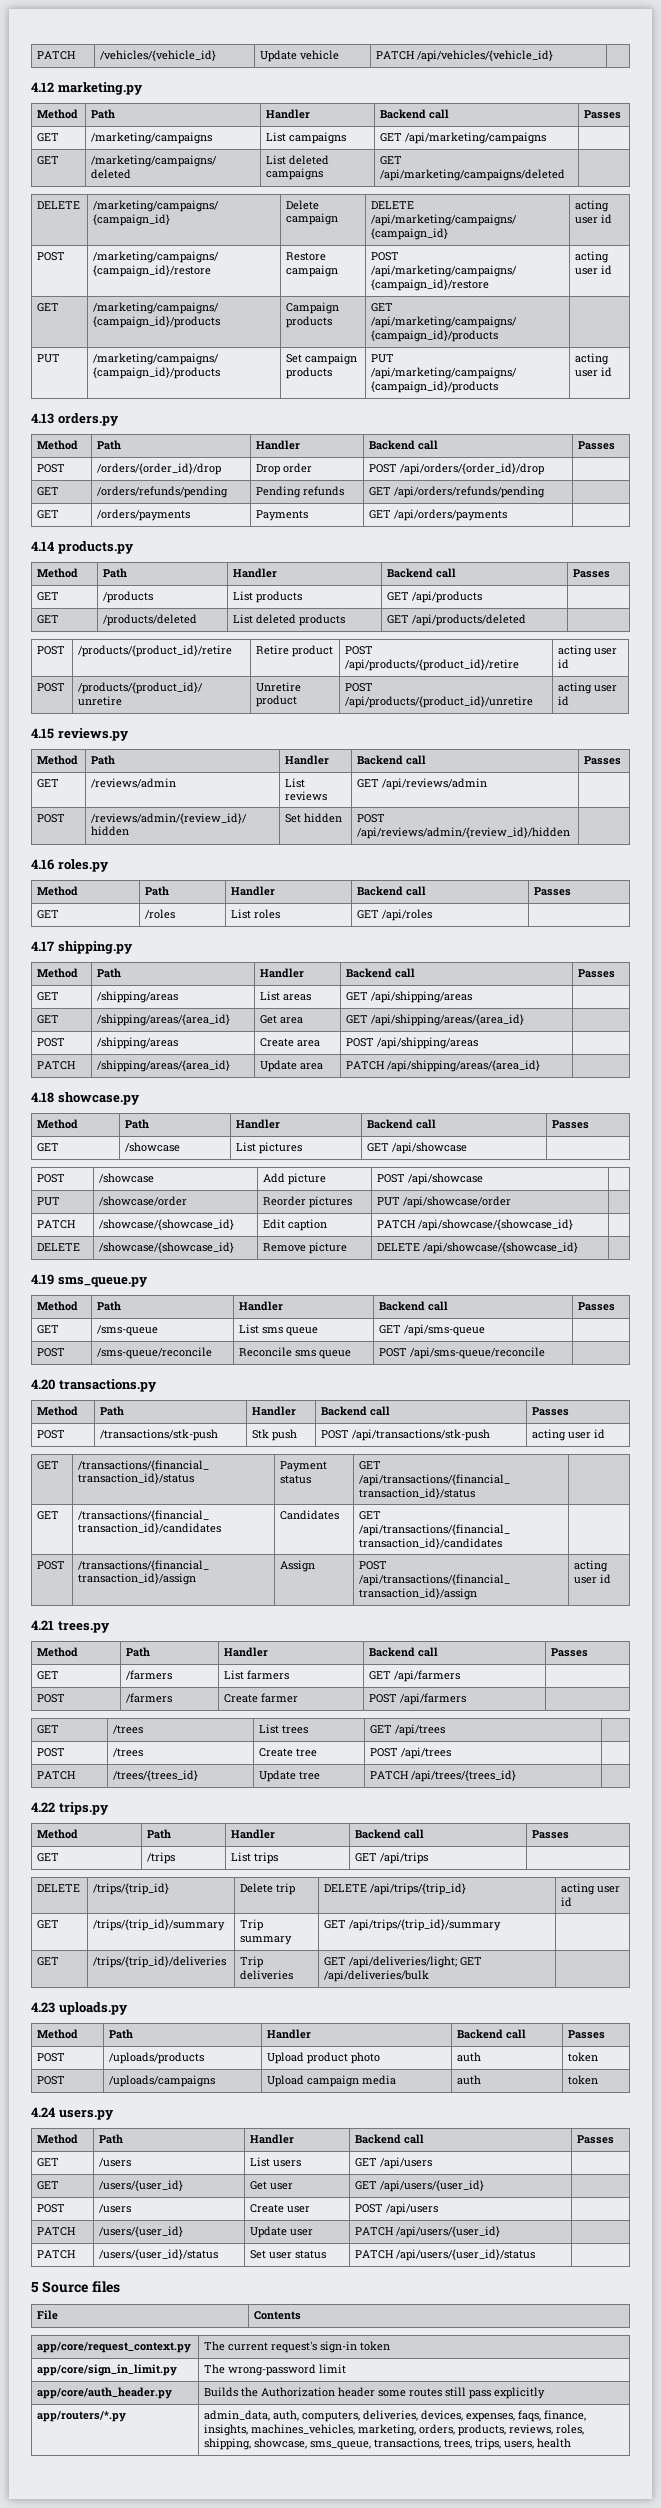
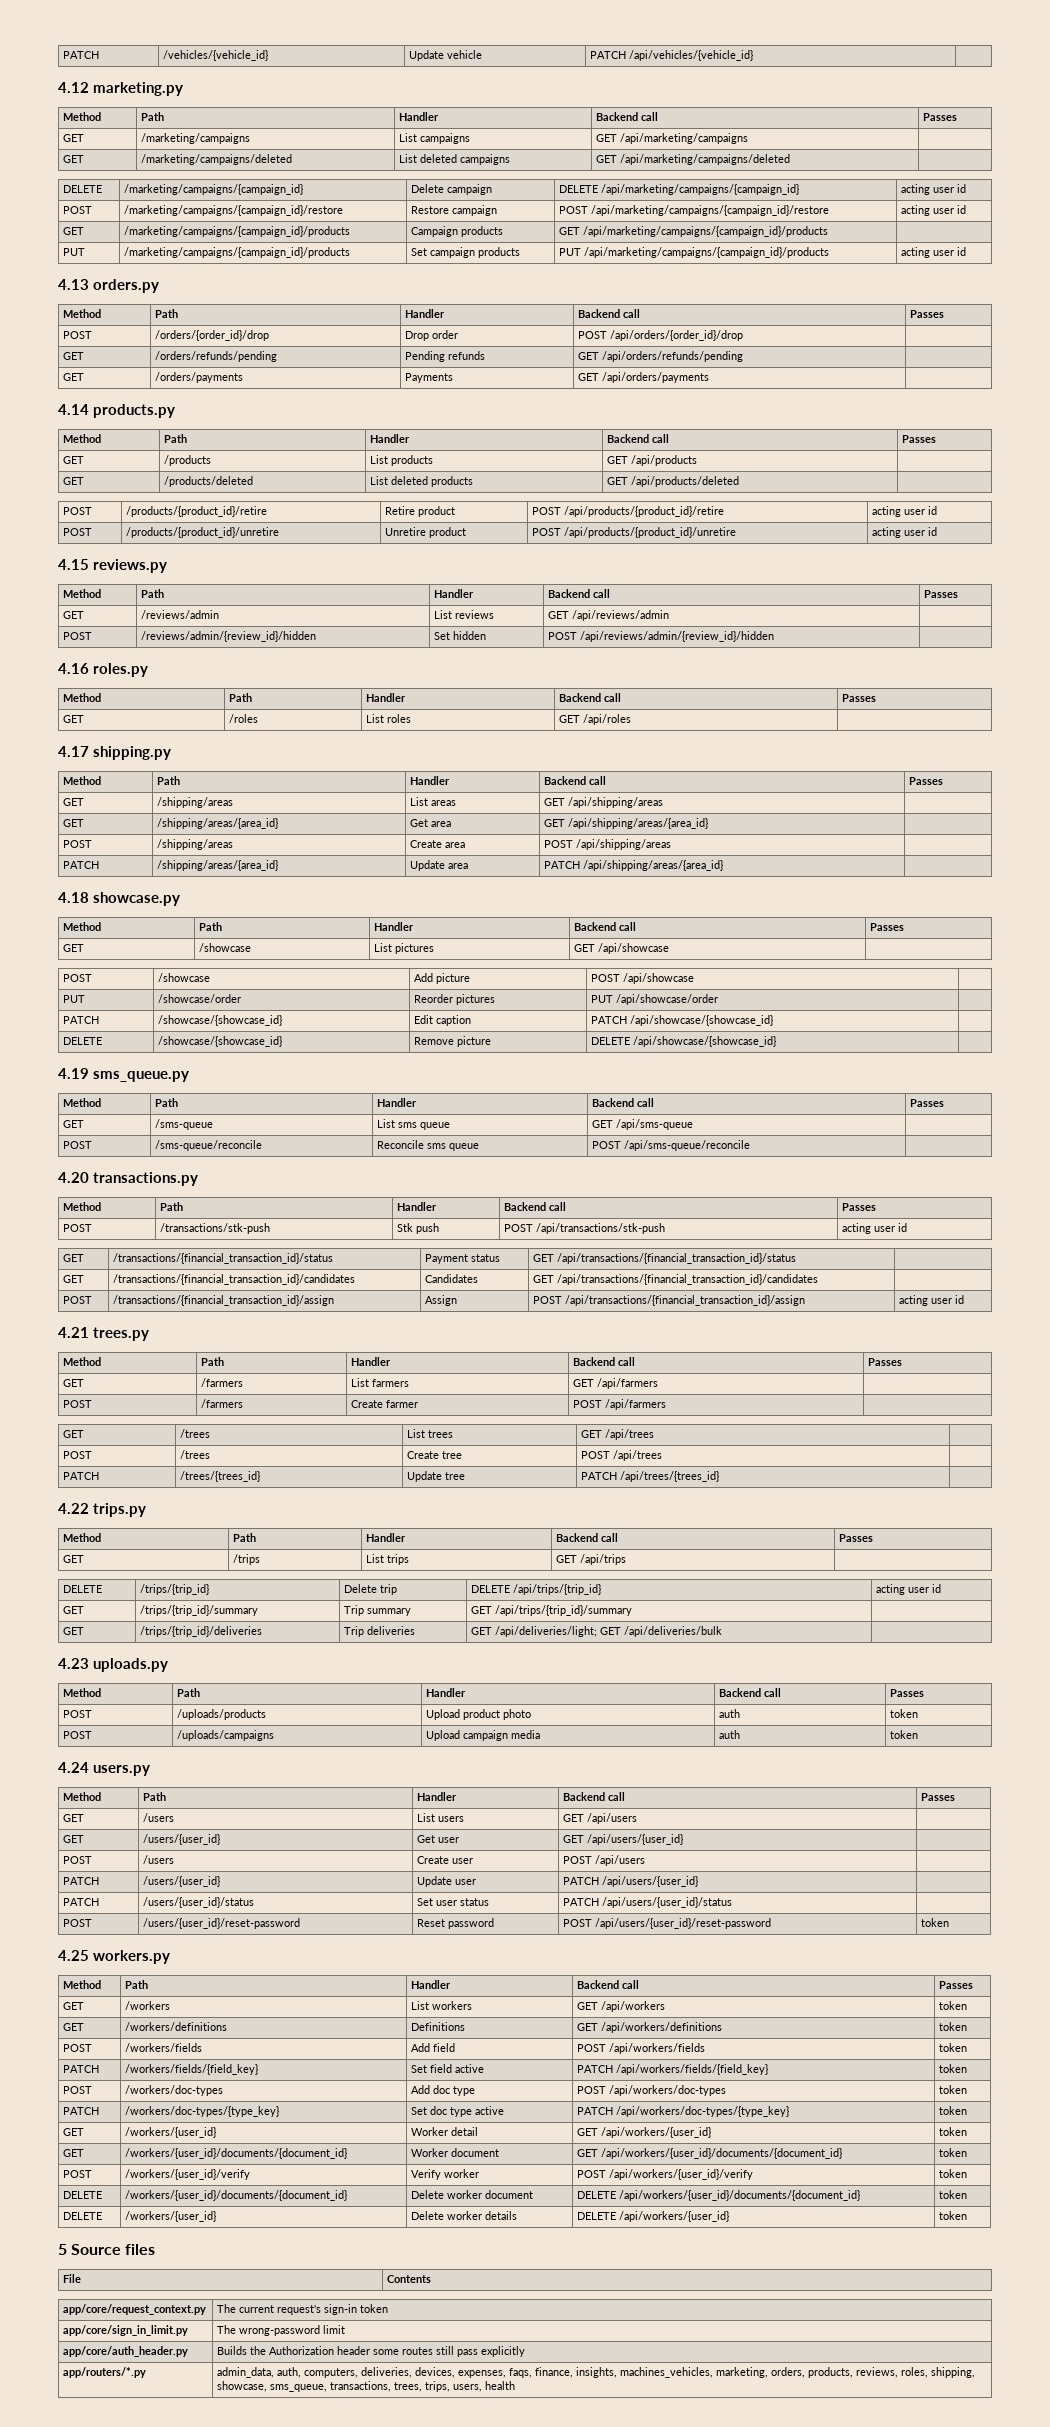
(536, 2255) none -> [63,1919,93,1927] [143,1918,301,1929] [417,1918,495,1929] [563,1918,772,1929] [921,1918,950,1927] [58,1950,170,1964] [63,1980,102,1989] [125,1980,149,1989] [411,1980,452,1989] [577,1980,640,1989] [939,1981,974,1989] [63,2002,85,2010] [125,2001,171,2010] [411,2001,473,2010] [577,2001,666,2012] [939,2001,968,2010] [63,2023,85,2031] [125,2022,228,2031] [411,2022,466,2031] [577,2022,723,2033] [939,2022,968,2031] [63,2044,93,2052] [125,2043,203,2052] [411,2043,456,2052] [577,2043,706,2054] [939,2043,968,2052] [63,2065,100,2073] [125,2064,259,2075] [411,2064,485,2073] [577,2064,769,2075] [939,2064,968,2073] [63,2086,93,2094] [125,2085,224,2096] [411,2085,476,2096] [577,2085,727,2096] [939,2085,968,2094] [63,2107,100,2115] [125,2106,280,2117] [411,2106,505,2117] [577,2106,790,2117] [939,2106,968,2115] [63,2128,85,2136] [125,2127,217,2138] [411,2127,479,2136] [577,2127,712,2138] [939,2127,968,2136] [63,2149,85,2157] [125,2148,348,2159] [411,2148,500,2157] [577,2148,843,2159] [939,2148,968,2157] [63,2170,93,2178] [125,2169,251,2180] [411,2169,480,2180] [577,2169,754,2180] [939,2169,968,2178] [63,2191,103,2199] [125,2190,348,2201] [411,2190,534,2199] [577,2190,861,2201] [939,2190,968,2199] [63,2212,103,2220] [125,2211,217,2222] [411,2211,518,2220] [577,2211,730,2222] [939,2211,968,2220] // POST | /users/{user_id}/reset-password | Reset password | POST /api/users/{user_id}/reset-password | token // 4.25 workers.py // Method | Path | Handler | Backend call | Passes // GET | /workers | List workers | GET /api/workers | token // GET | /workers/definitions | Definitions | GET /api/workers/definitions | token // POST | /workers/fields | Add field | POST /api/workers/fields | token // PATCH | /workers/fields/{field_key} | Set field active | PATCH /api/workers/fields/{field_key} | token // POST | /workers/doc-types | Add doc type | POST /api/workers/doc-types | token // PATCH | /workers/doc-types/{type_key} | Set doc type active | PATCH /api/workers/doc-types/{type_key} | token // GET | /workers/{user_id} | Worker detail | GET /api/workers/{user_id} | token // GET | /workers/{user_id}/documents/{document_id} | Worker document | GET /api/workers/{user_id}/documents/{document_id} | token // POST | /workers/{user_id}/verify | Verify worker | POST /api/workers/{user_id}/verify | token // DELETE | /workers/{user_id}/documents/{document_id} | Delete worker document | DELETE /api/workers/{user_id}/documents/{document_id} | token // DELETE | /workers/{user_id} | Delete worker details | DELETE /api/workers/{user_id} | token

